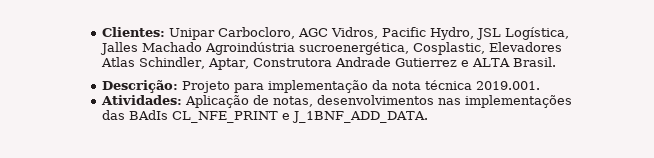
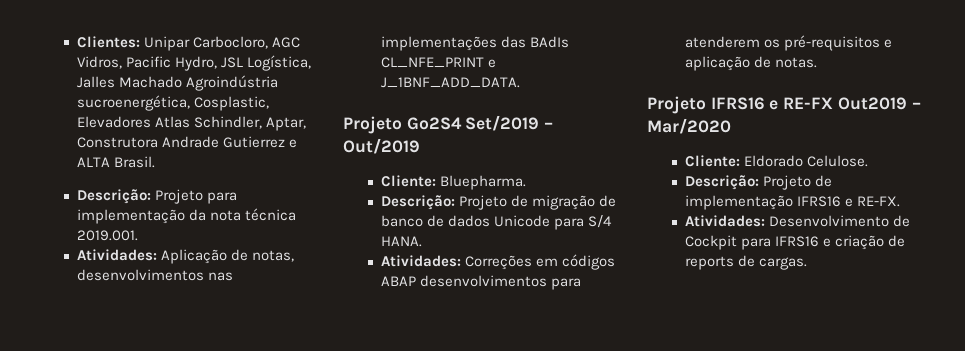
(429, 117) none -> [343,115,554,134] [343,138,420,154] [381,175,527,190] [381,195,617,210] [381,215,613,230] [381,236,423,247] [381,254,616,270] [381,275,582,290] [685,35,893,51] [685,56,818,71] [647,96,921,114] [647,118,731,134] [685,155,869,167] [685,175,833,190] [685,195,901,210] [685,215,911,227] [685,235,906,250] [685,255,808,270] // Projeto Go2S4 Set/2019 – Out/2019 // Cliente: Bluepharma. // Descrição: Projeto de migração de banco de dados Unicode para S/4 HANA. // Atividades: Correções em códigos ABAP desenvolvimentos para atenderem os pré-requisitos e aplicação de notas. // Projeto IFRS16 e RE-FX Out2019 – Mar/2020 // Cliente: Eldorado Celulose. // Descrição: Projeto de implementação IFRS16 e RE-FX. // Atividades: Desenvolvimento de Cockpit para IFRS16 e criação de reports de cargas.

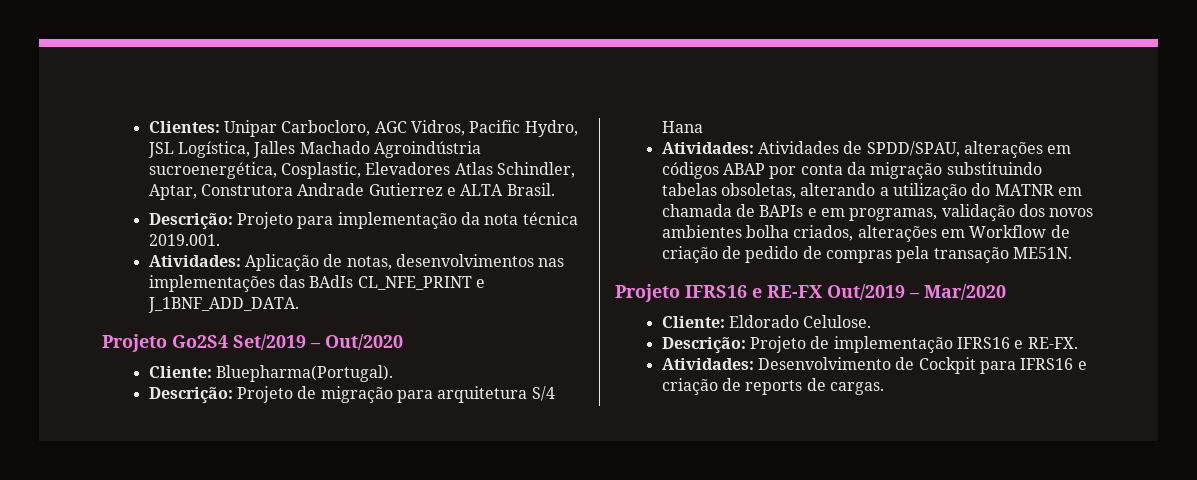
[343,138,420,154] [381,175,527,190] Out/2019 // Cliente: Bluepharma. -> [325,334,403,350] [148,365,394,382] Out/2020 // Cliente: Bluepharma(Portugal).
[599,195,617,207] [381,215,613,230] [381,236,423,247] [381,254,616,270] [381,275,582,290] [685,35,893,51] [685,56,818,71] de banco de dados Unicode para S/4 HANA. // Atividades: Correções em códigos ABAP desenvolvimentos para atenderem os pré-requisitos e aplicação de notas. -> [396,386,555,403] [661,121,703,133] [661,141,1072,158] [661,162,1042,179] [661,183,1082,200] [661,204,1094,221] [661,225,1070,242] [661,246,1072,263] para arquitetura S/4 Hana // Atividades: Atividades de SPDD/SPAU, alterações em códigos ABAP por conta da migração substituindo tabelas obsoletas, alterando a utilização do MATNR em chamada de BAPIs e em programas, validação dos novos ambientes bolha criados, alterações em Workflow de criação de pedido de compras pela transação ME51N.
[837,97,907,110] Out2019 -> [827,284,905,300] Out/2019

